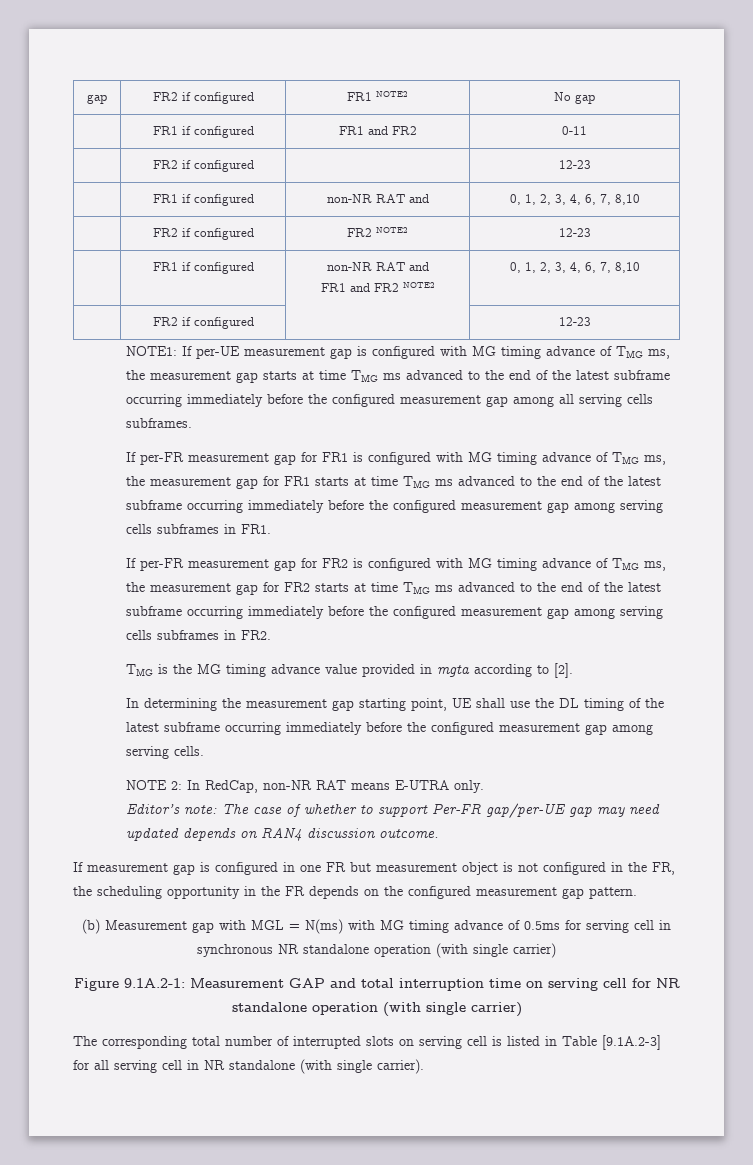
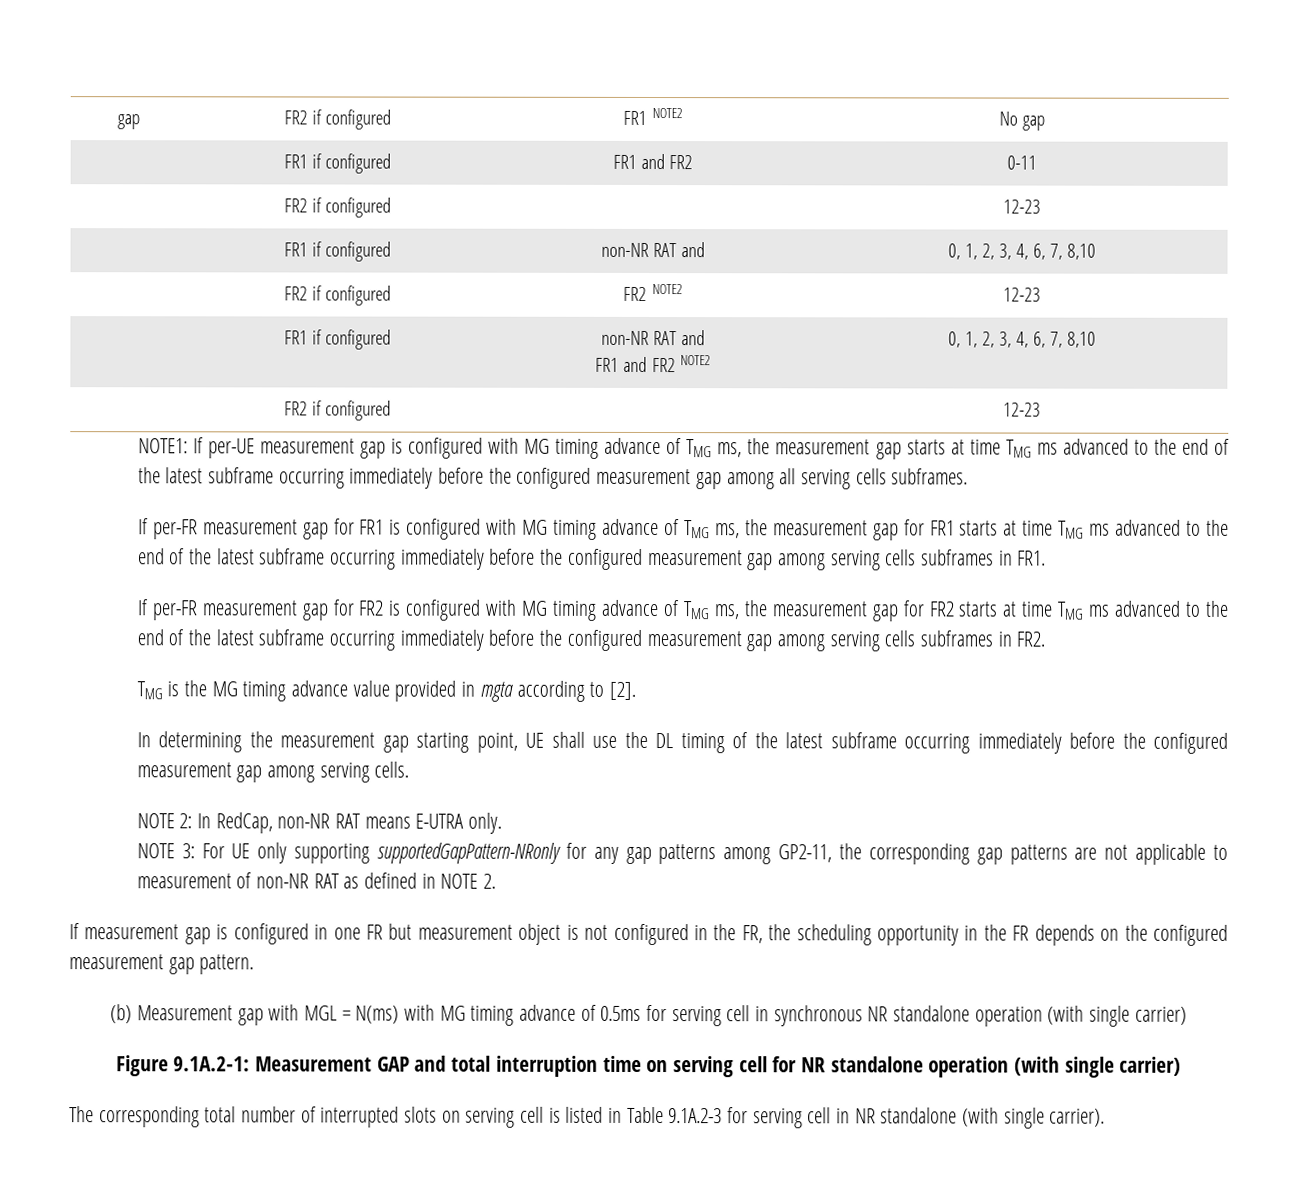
[125,803,660,818] [125,827,439,841] Editor’s note: The case of whether to support Per-FR gap/per-UE gap may need updated depends on RAN4 discussion outcome. -> [136,842,1228,865] [136,872,497,889] NOTE 3: For UE only supporting supportedGapPattern-NRonly for any gap patterns among GP2-11, the corresponding gap patterns are not applicable to measurement of non-NR RAT as defined in NOTE 2.
[602,1035,661,1050] [73,1060,109,1070] [9.1A.2-3] for all -> [668,1107,749,1124] 9.1A.2-3 for

